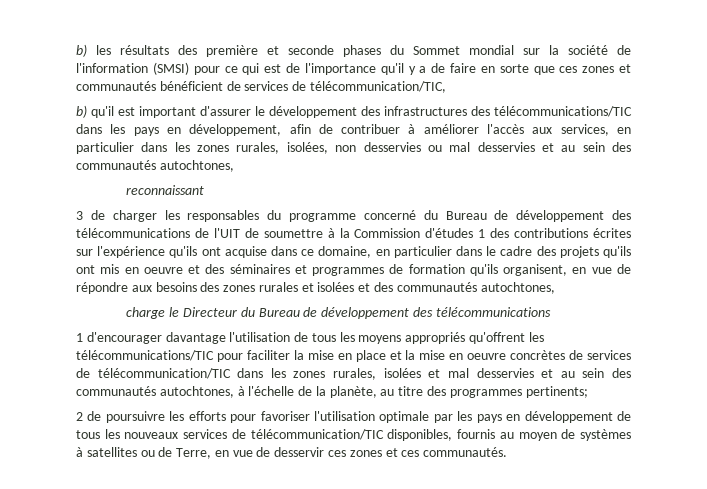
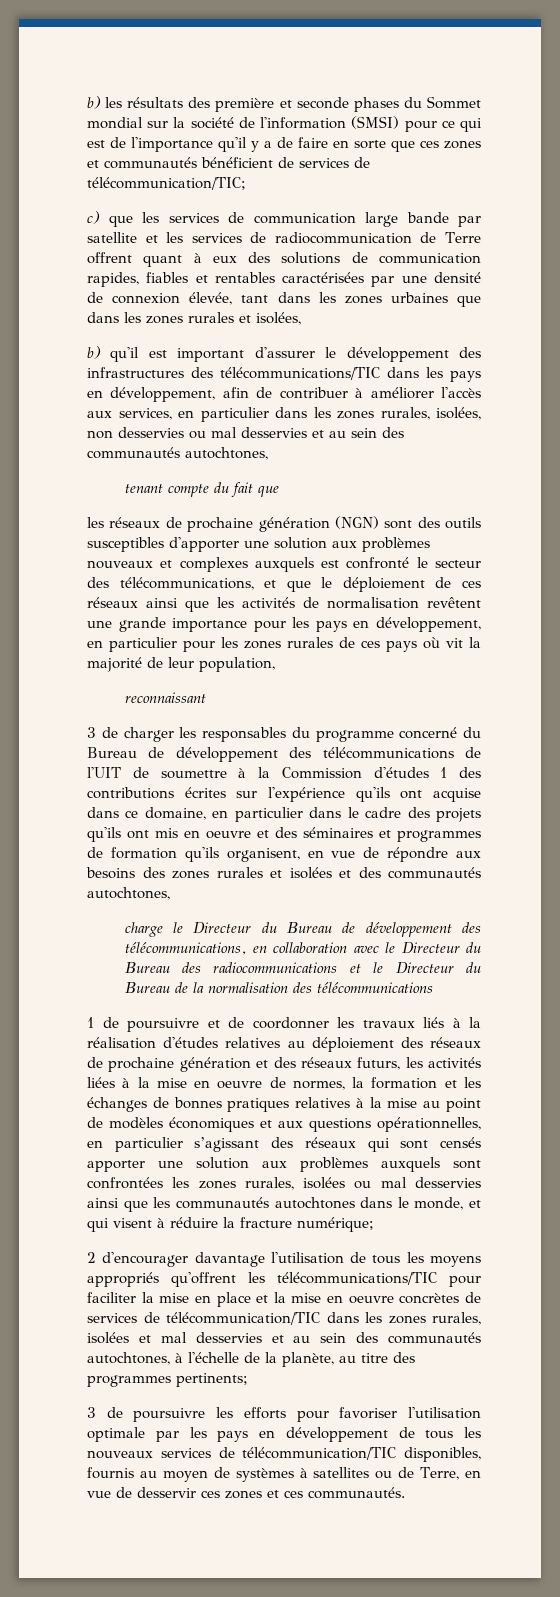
[309,81,446,93] télécommunication/TIC, -> [87,177,246,190] [87,211,481,227] [87,232,482,244] [87,252,481,267] [87,272,481,287] [87,292,481,307] [87,312,301,325] télécommunication/TIC; // c) que les services de communication large bande par satellite et les services de radiocommunication de Terre offrent quant à eux des solutions de communication rapides, fiables et rentables caractérisées par une densité de connexion élevée, tant dans les zones urbaines que dans les zones rurales et isolées,
(234, 166) none -> [124,482,279,497] [87,516,481,532] [87,537,430,552] [87,557,481,572] [87,577,481,592] [87,597,481,612] [87,617,481,632] [87,637,481,652] [87,657,275,672] // tenant compte du fait que // les réseaux de prochaine génération (NGN) sont des outils susceptibles d'apporter une solution aux problèmes nouveaux et complexes auxquels est confronté le secteur des télécommunications, et que le déploiement de ces réseaux ainsi que les activités de normalisation revêtent une grande importance pour les pays en développement, en particulier pour les zones rurales de ces pays où vit la majorité de leur population,
[435,307,551,317] [76,333,83,342] télécommunications // 1 -> [124,942,482,955] [124,962,481,974] [124,982,433,993] [87,1017,481,1032] [87,1037,481,1052] [87,1057,481,1072] [87,1077,481,1090] [87,1097,481,1112] [87,1117,481,1132] [87,1137,482,1152] [87,1157,481,1172] [87,1177,481,1190] [87,1197,481,1212] [87,1217,374,1232] [87,1252,96,1263] télécommunications, en collaboration avec le Directeur du Bureau des radiocommunications et le Directeur du Bureau de la normalisation des télécommunications // 1 de poursuivre et de coordonner les travaux liés à la réalisation d'études relatives au déploiement des réseaux de prochaine génération et des réseaux futurs, les activités liées à la mise en oeuvre de normes, la formation et les échanges de bonnes pratiques relatives à la mise au point de modèles économiques et aux questions opérationnelles, en particulier s’agissant des réseaux qui sont censés apporter une solution aux problèmes auxquels sont confrontées les zones rurales, isolées ou mal desservies ainsi que les communautés autochtones dans le monde, et qui visent à réduire la fracture numérique; // 2
[76,412,83,421] 2 -> [87,1407,96,1418] 3

